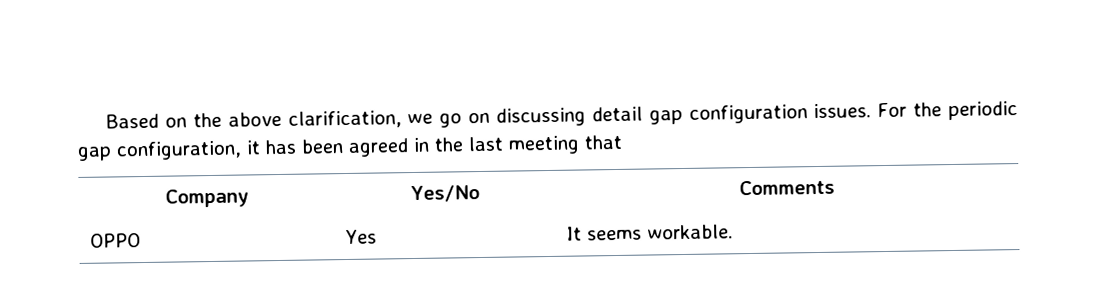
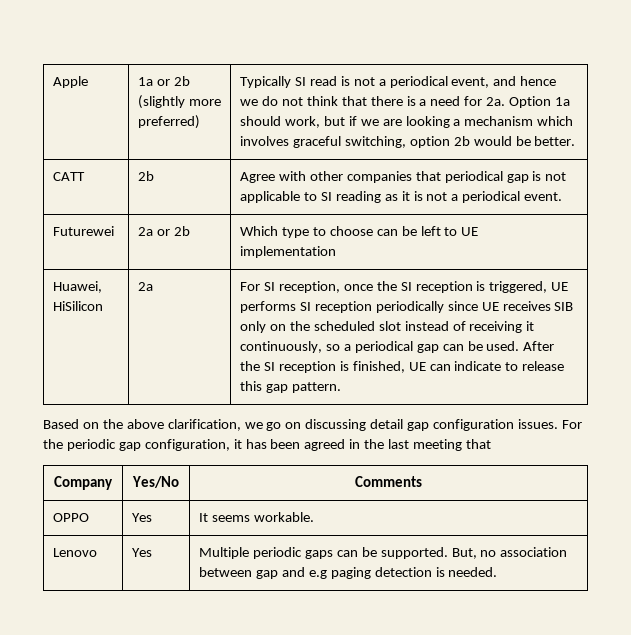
(105, 121) none -> [53,76,89,88] [138,76,190,86] [138,95,221,109] [138,115,201,129] [240,76,557,88] [240,96,570,108] [240,116,574,128] [240,136,576,148] [53,172,86,181] [138,171,155,181] [240,171,567,183] [240,191,563,203] [53,226,115,236] [138,226,190,236] [240,226,479,238] [240,246,337,258] [53,281,103,293] [53,301,104,311] [138,282,154,291] [240,281,569,293] [240,301,574,313] [240,321,535,333] [240,341,555,353] [240,361,565,373] [240,381,341,393] Apple | 1a or 2b (slightly more preferred) | Typically SI read is not a periodical event, and hence we do not think that there is a need for 2a. Option 1a should work, but if we are looking a mechanism which involves graceful switching, option 2b would be better. // CATT | 2b | Agree with other companies that periodical gap is not applicable to SI reading as it is not a periodical event. // Futurewei | 2a or 2b | Which type to choose can be left to UE implementation // Huawei, HiSilicon | 2a | For SI reception, once the SI reception is triggered, UE performs SI reception periodically since UE receives SIB only on the scheduled slot instead of receiving it continuously, so a periodical gap can be used. After the SI reception is finished, UE can indicate to release this gap pattern. //
(733, 232) none -> [53,548,98,557] [132,548,153,557] [199,547,568,559] [199,567,498,579] // Lenovo | Yes | Multiple periodic gaps can be supported. But, no association between gap and e.g paging detection is needed.

